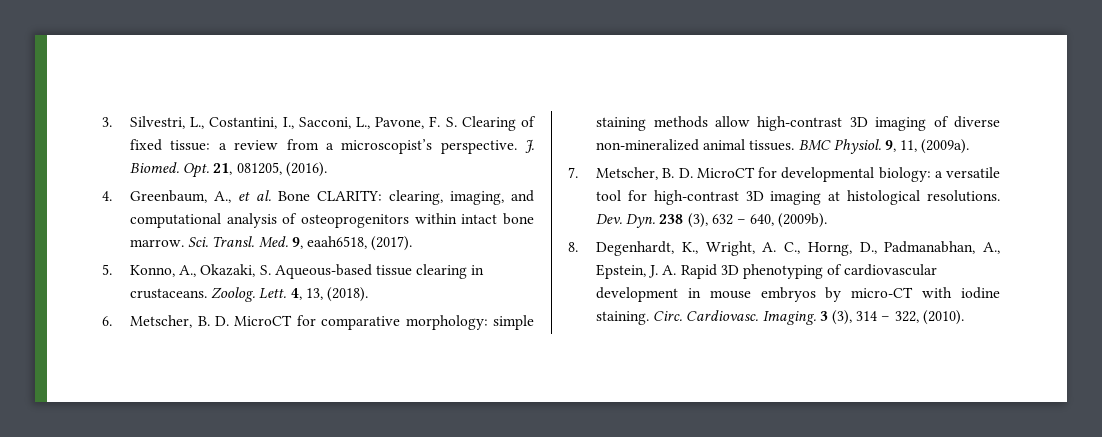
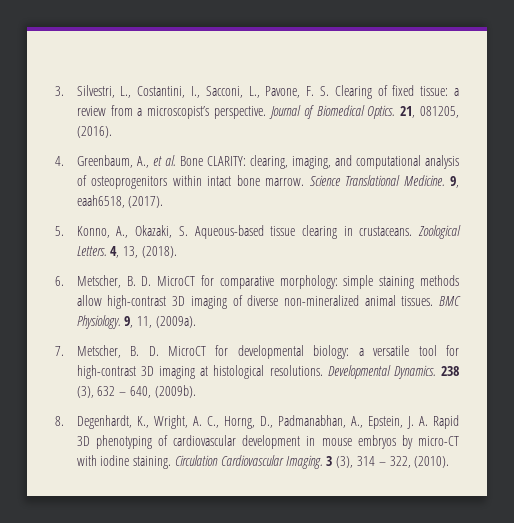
[525,139,534,153] [130,162,210,178] J. Biomed. Opt. -> [268,105,396,119] Journal of Biomedical Optics.
[188,236,288,248] Sci. Transl. Med. -> [309,175,445,186] Science Translational Medicine.
[211,287,287,302] Zoolog. Lett. -> [418,225,461,239] [76,246,107,256] Zoological Letters.
[833,139,881,154] Physiol. -> [76,315,121,329] Physiology.
[596,214,656,228] Dev. Dyn. -> [327,365,436,379] Developmental Dynamics.
[653,310,759,321] Circ. Cardiovasc. -> [175,455,284,466] Circulation Cardiovascular

